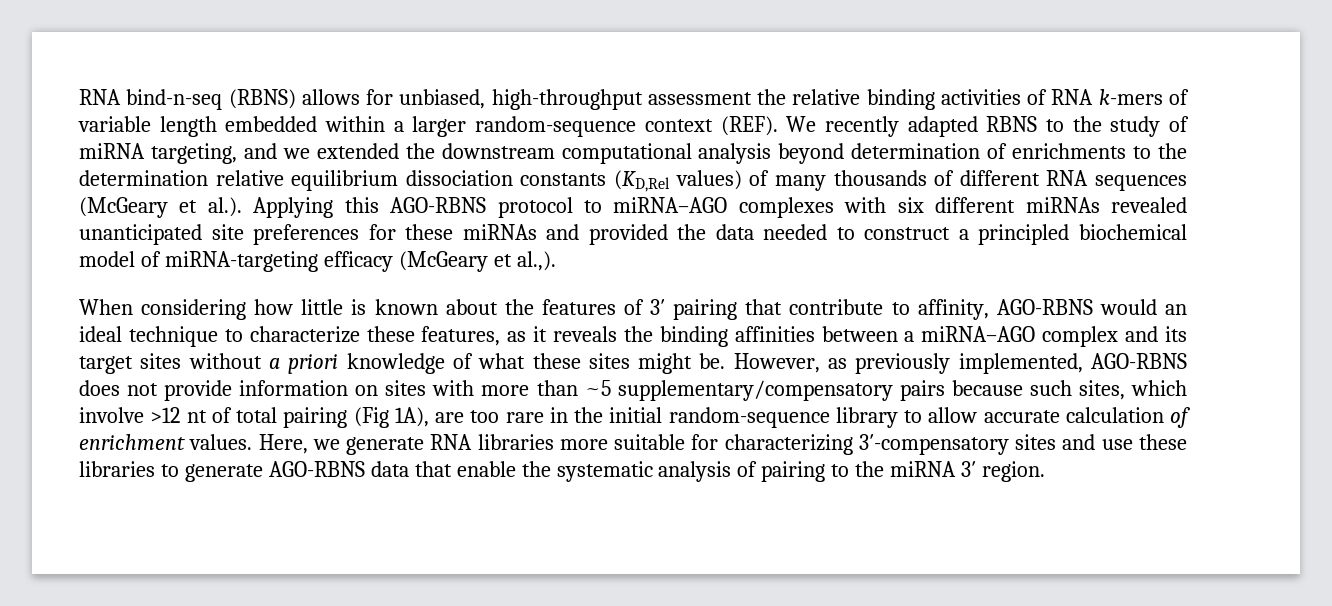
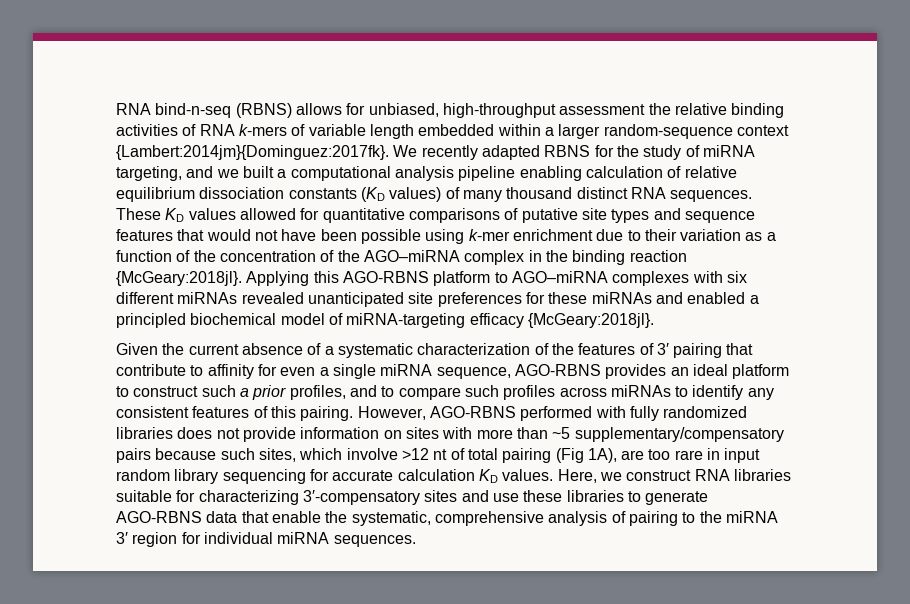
[720,116,778,136] (REF). -> [116,145,389,160] {Lambert:2014jm}{Dominguez:2017fk}.
[1045,119,1064,132] to -> [594,145,614,157] for
[316,143,1187,164] [79,170,208,186] extended the downstream computational analysis beyond determination of enrichments to the determination -> [242,166,682,181] built a computational analysis pipeline enabling calculation of
[614,170,671,192] (KD,Rel -> [360,187,385,202] (KD
[833,170,1188,191] [79,197,728,218] thousands of different RNA sequences (McGeary et al.). Applying this AGO-RBNS protocol to miRNA–AGO -> [506,187,753,202] [116,208,755,223] [116,229,776,244] [116,250,687,265] [116,271,608,286] thousand distinct RNA sequences. These KD values allowed for quantitative comparisons of putative site types and sequence features that would not have been possible using k-mer enrichment due to their variation as a function of the concentration of the AGO–miRNA complex in the binding reaction {McGeary:2018jl}. Applying this AGO-RBNS platform to AGO–miRNA
[588,224,951,245] provided the data needed to construct -> [687,292,746,304] enabled
[398,251,556,272] [79,299,498,320] (McGeary et al.,). // When considering how little is known about -> [527,313,654,328] [116,343,549,358] {McGeary:2018jl}. // Given the current absence of a systematic characterization of
[917,299,1187,320] [79,326,1187,347] [79,353,1187,374] affinity, AGO-RBNS would an ideal technique to characterize these features, as it reveals the binding affinities between a miRNA–AGO complex and its target sites without a priori knowledge of what these sites might be. However, as previously implemented, AGO-RBNS -> [207,364,790,379] [116,385,774,400] [116,406,748,421] [116,427,173,439] affinity for even a single miRNA sequence, AGO-RBNS provides an ideal platform to construct such a prior profiles, and to compare such profiles across miRNAs to identify any consistent features of this pairing. However, AGO-RBNS performed with fully randomized libraries
[574,407,1190,428] [79,434,185,450] the initial random-sequence library to allow accurate calculation of enrichment -> [724,448,761,463] [116,469,498,484] input random library sequencing for accurate calculation KD
[346,437,425,455] generate -> [626,470,692,481] construct
[559,439,608,450] more -> (791, 475) none
[556,461,653,482] systematic -> [351,511,544,526] systematic, comprehensive
[982,461,1046,482] region. -> [132,532,416,547] region for individual miRNA sequences.

